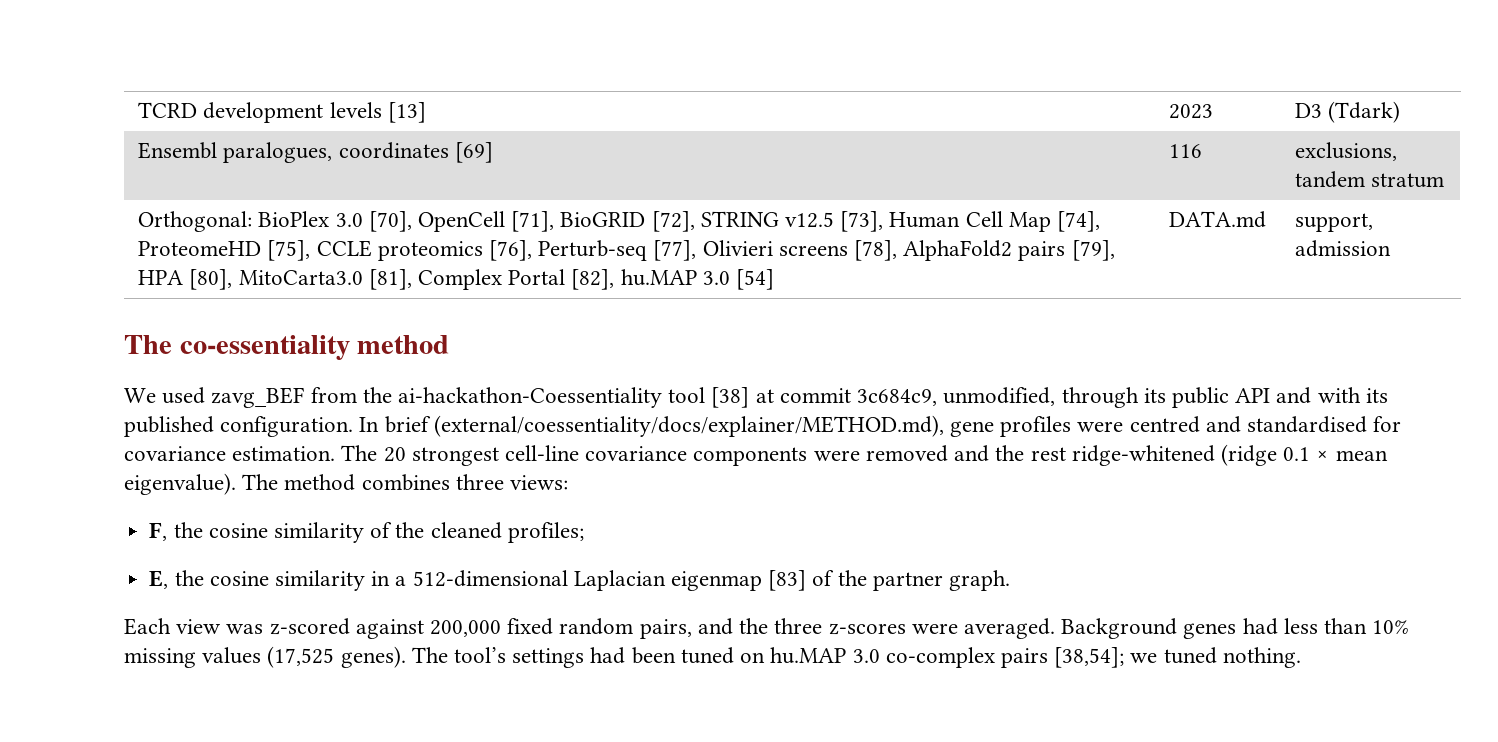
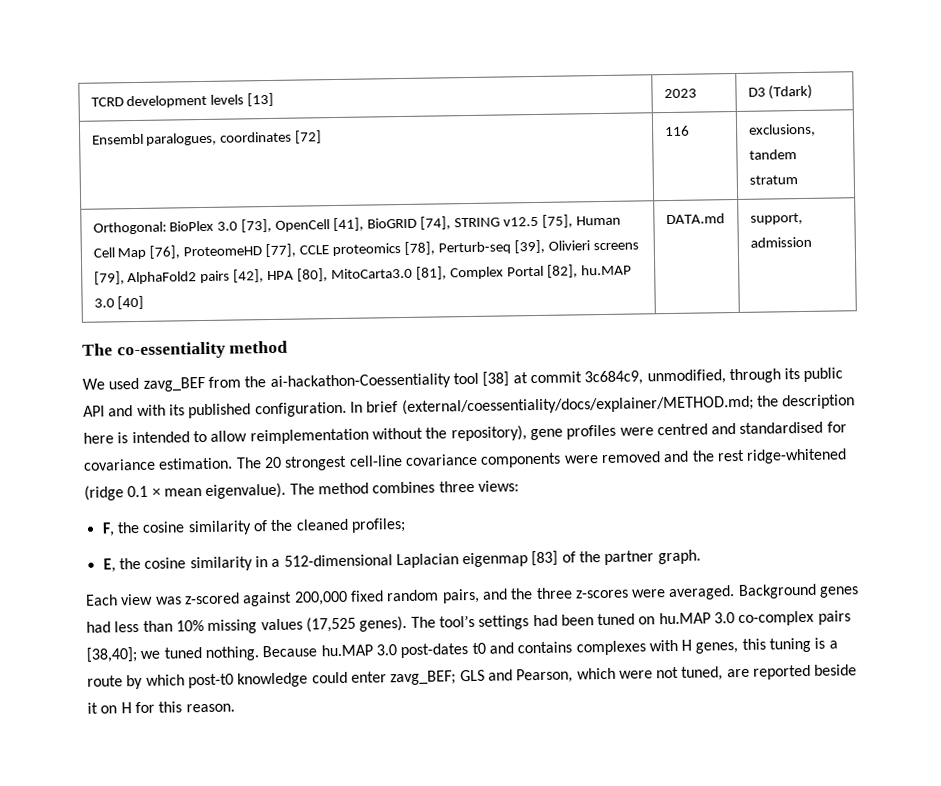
[454,142,493,163] [69] -> [295,130,323,144] [72]
[368,211,695,232] [70], OpenCell [71], BioGRID [72], -> [241,216,451,233] [73], OpenCell [41], BioGRID [74],
[840,211,884,232] [73], -> [541,214,573,228] [75],
[1057,211,1101,232] [138,240,697,261] [74], ProteomeHD [75], CCLE proteomics [76], Perturb-seq [77], -> [149,239,545,259] [76], ProteomeHD [77], CCLE proteomics [78], Perturb-seq [39],
[853,240,897,261] [78], -> [93,271,125,285] [79],
[1071,240,1115,261] [79], -> [233,269,265,283] [42],
[735,269,774,290] [54] -> [117,295,145,310] [40]
[433,415,944,437] (external/coessentiality/docs/explainer/METHOD.md), -> [401,394,856,416] [83,425,527,445] (external/coessentiality/docs/explainer/METHOD.md; the description here is intended to allow reimplementation without the repository),
[1054,647,1125,668] [38,54]; -> [86,647,138,663] [38,40];
(1301, 657) none -> [262,637,838,659] [87,664,858,690] [87,701,235,714] Because hu.MAP 3.0 post-dates t0 and contains complexes with H genes, this tuning is a route by which post-t0 knowledge could enter zavg_BEF; GLS and Pearson, which were not tuned, are reported beside it on H for this reason.

